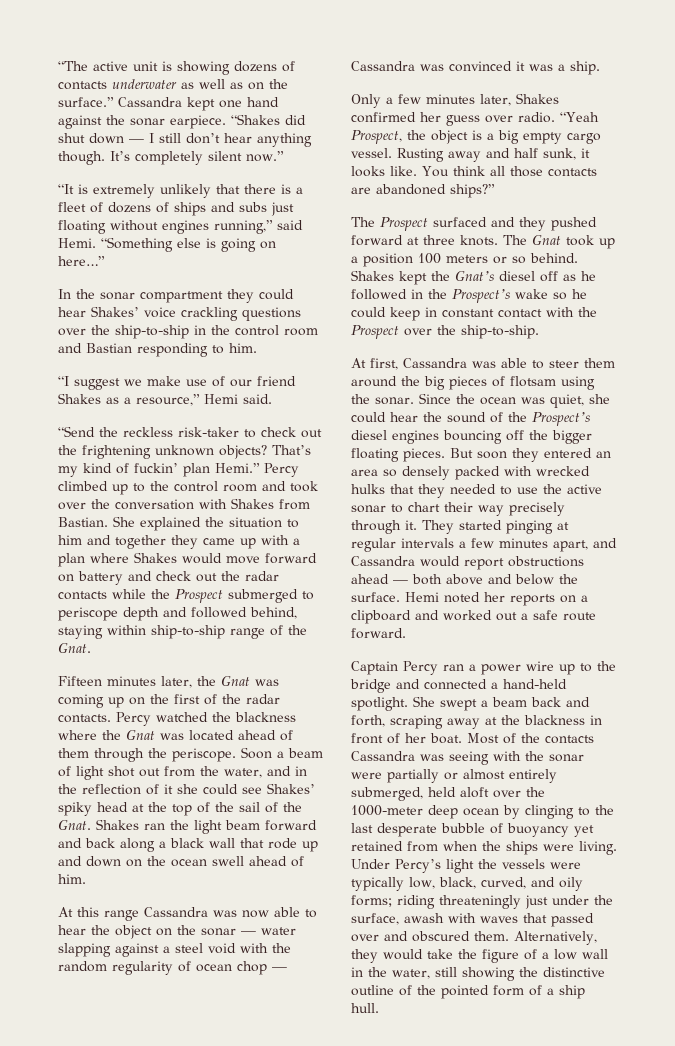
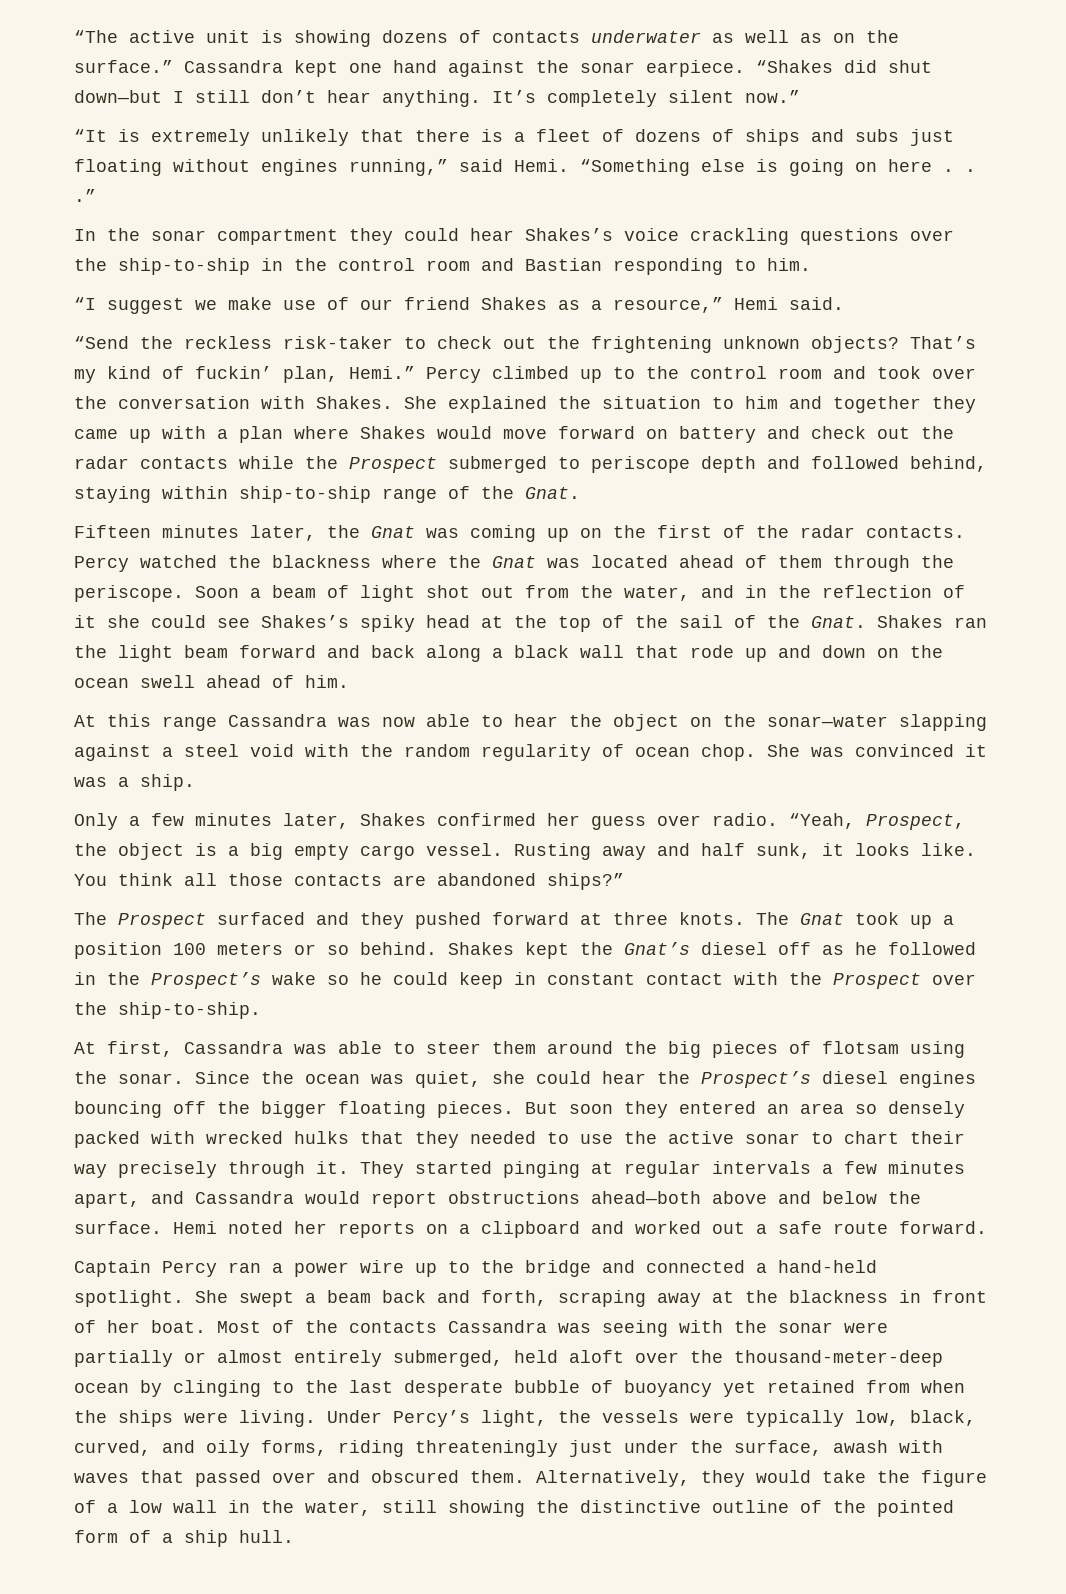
[89,133,144,144] down — -> [74,90,162,103] down—but
[257,133,312,147] [58,151,105,165] anything though. -> [382,90,481,107] anything.
[58,256,105,266] here…” -> [888,159,976,172] [74,189,96,202] here . . .”
[91,306,139,317] Shakes’ -> [525,228,613,241] Shakes’s
[183,463,210,477] plan -> [283,366,338,383] plan,
[231,498,310,510] [58,517,108,527] Shakes from Bastian. -> [316,396,393,409] Shakes.
[267,783,315,794] Shakes’ -> [261,615,349,628] Shakes’s
[201,927,296,936] sonar — water -> [767,715,888,727] sonar—water
[237,961,287,975] [351,61,415,71] chop — Cassandra -> [701,744,800,761] chop. She
[560,112,599,122] “Yeah -> [789,813,855,829] “Yeah,
[447,412,527,423] sound of the -> (690, 1077) none
[351,574,442,585] ahead — both -> [591,1191,701,1204] ahead—both
[351,805,458,819] 1000-meter deep -> [734,1350,943,1367] thousand-meter-deep
[446,859,474,873] light -> [481,1410,547,1427] light,
[351,895,392,907] forms; -> [261,1440,327,1456] forms,

